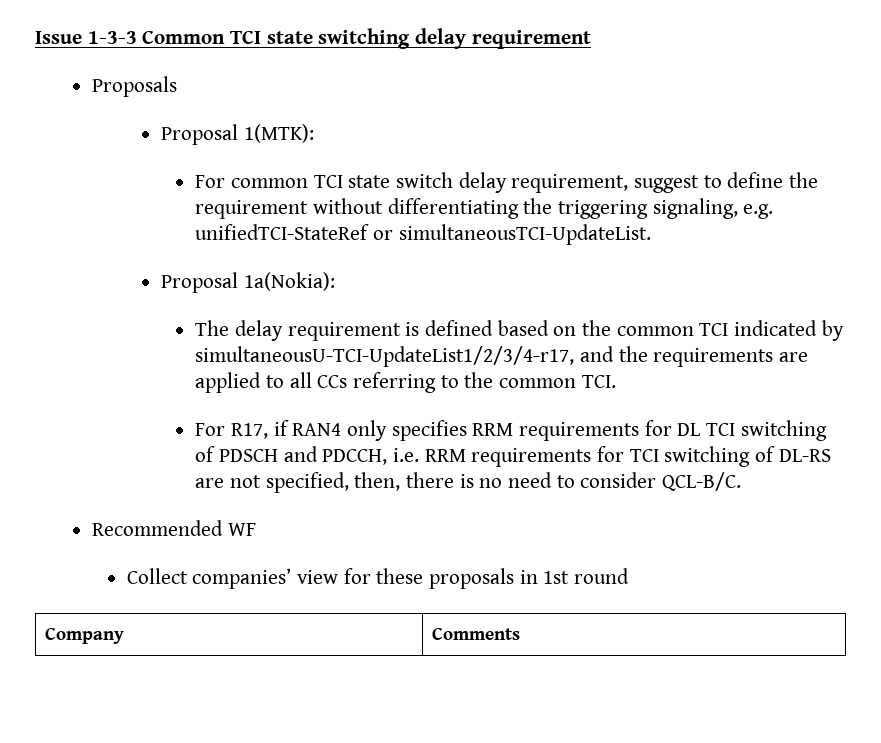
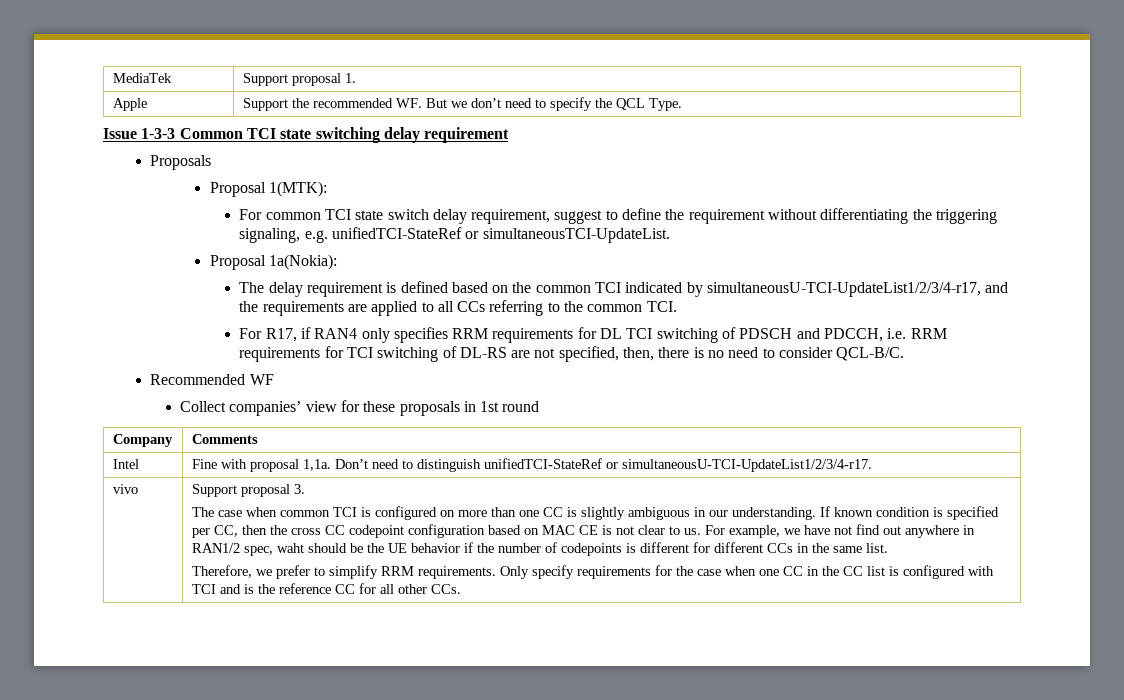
(35, 37) none -> [112,73,172,83] [242,73,356,86] [112,98,147,111] [242,97,682,111] MediaTek | Support proposal 1. // Apple | Support the recommended WF. But we don’t need to specify the QCL Type. //
(521, 633) none -> [112,459,139,469] [191,458,872,472] [112,484,138,494] [191,484,305,497] [191,506,999,520] [191,524,975,538] [191,542,888,556] [191,565,994,579] [191,583,461,594] // Intel | Fine with proposal 1,1a. Don’t need to distinguish unifiedTCI-StateRef or simultaneousU-TCI-UpdateList1/2/3/4-r17. // vivo | Support proposal 3. // The case when common TCI is configured on more than one CC is slightly ambiguous in our understanding. If known condition is specified per CC, then the cross CC codepoint configuration based on MAC CE is not clear to us. For example, we have not find out anywhere in RAN1/2 spec, waht should be the UE behavior if the number of codepoints is different for different CCs in the same list. // Therefore, we prefer to simplify RRM requirements. Only specify requirements for the case when one CC in the CC list is configured with TCI and is the reference CC for all other CCs.

